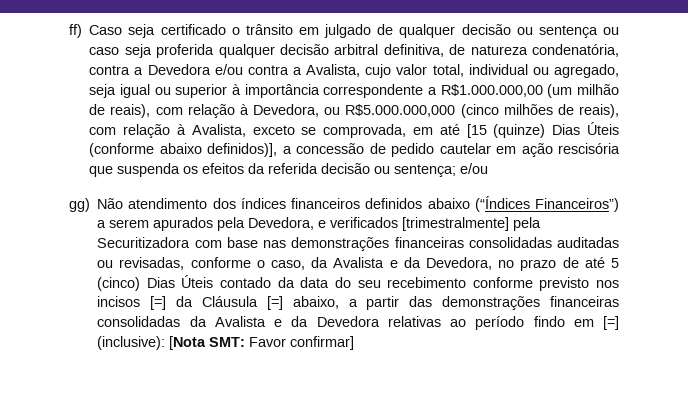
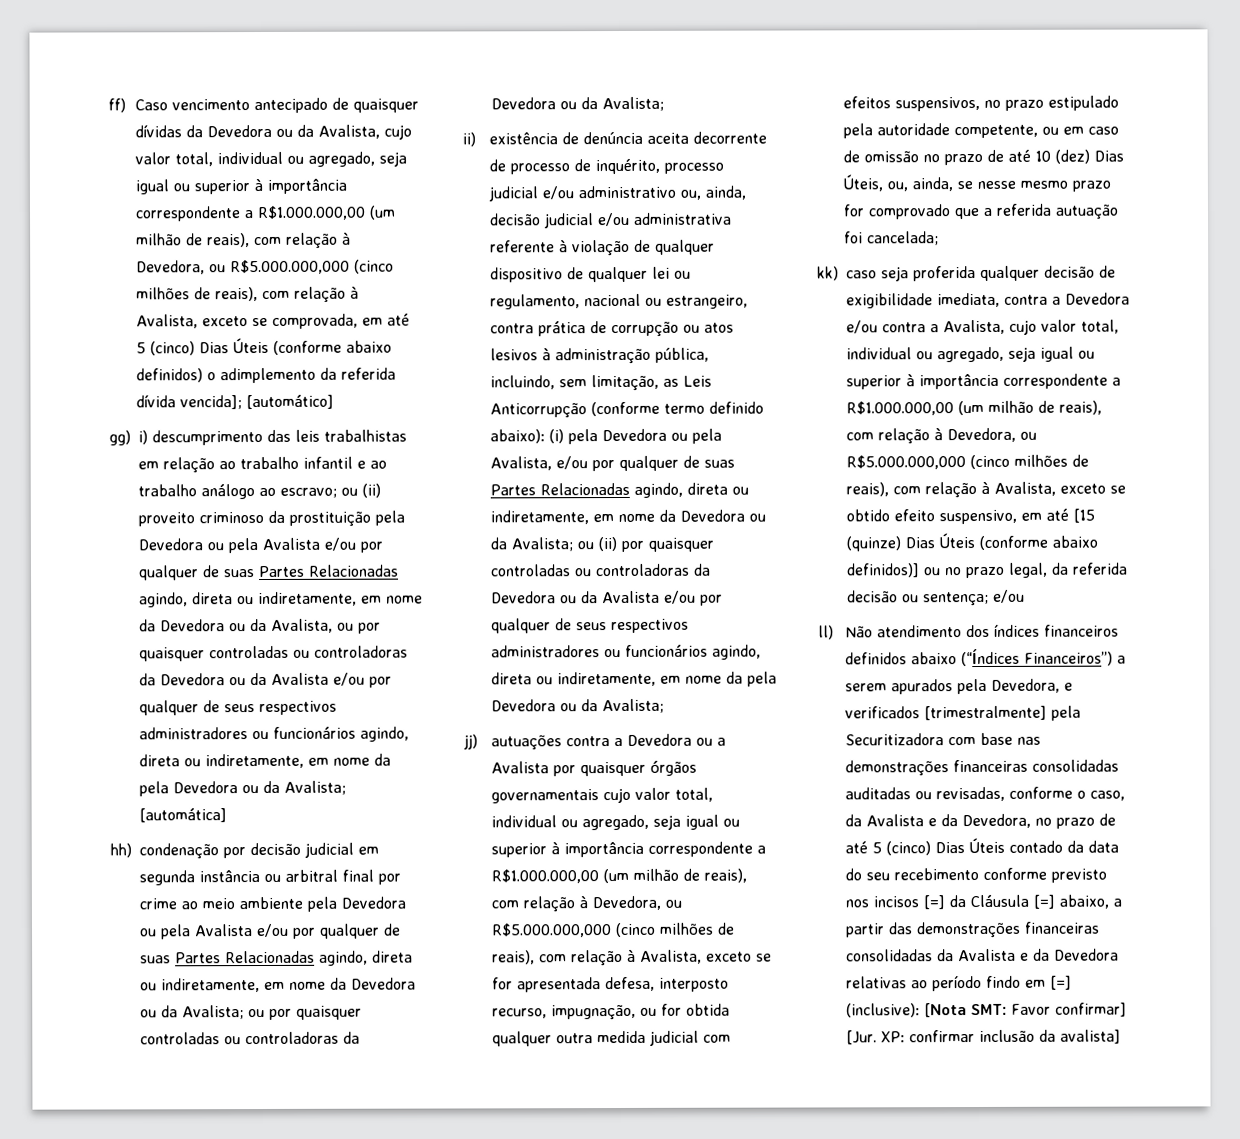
[128,24,619,38] seja certificado o trânsito em julgado de qualquer decisão ou sentença ou -> [171,97,419,114] [134,124,412,140] [134,151,407,167] [134,178,347,195] [134,205,396,222] [135,232,351,249] [135,259,394,275] [135,286,359,303] [135,313,410,329] [135,337,392,356] [135,367,396,384] [135,394,334,410] [109,429,407,446] [138,456,387,474] [138,483,381,500] [138,510,405,527] [138,537,383,554] [138,564,399,581] [139,591,423,608] [139,618,381,634] [139,645,408,662] [139,672,392,688] [139,700,337,716] [139,726,409,742] [139,753,391,769] [139,780,346,797] [139,808,227,823] [110,842,379,860] [139,869,401,886] [139,896,406,912] [140,923,401,940] [140,950,413,966] [140,977,416,993] [140,1005,362,1020] [140,1031,360,1045] [491,96,664,112] [462,131,767,147] [488,158,724,175] [487,185,746,202] [489,212,732,229] [489,239,715,257] [489,266,691,283] [489,293,748,310] [489,321,734,338] [489,347,709,365] [489,374,712,392] [489,401,764,419] [489,428,722,445] [489,455,735,472] [489,482,749,498] [489,509,766,525] [489,537,714,552] [489,563,711,577] [490,590,723,606] [490,618,689,634] [490,644,761,660] [490,671,777,687] [490,698,664,714] [463,733,726,751] [490,759,697,777] [490,787,713,804] [490,814,740,831] [490,841,766,858] [490,868,747,884] [490,895,682,913] [490,922,735,938] [491,949,772,967] [491,976,729,993] [491,1003,730,1021] [491,1030,731,1047] [842,95,1119,112] [842,123,1119,139] [842,149,1124,166] [842,174,1111,192] [842,203,1119,220] [843,231,939,246] [817,266,839,281] vencimento antecipado de quaisquer dívidas da Devedora ou da Avalista, cujo valor total, individual ou agregado, seja igual ou superior à importância correspondente a R$1.000.000,00 (um milhão de reais), com relação à Devedora, ou R$5.000.000,000 (cinco milhões de reais), com relação à Avalista, exceto se comprovada, em até 5 (cinco) Dias Úteis (conforme abaixo definidos) o adimplemento da referida dívida vencida]; [automático] // gg) i) descumprimento das leis trabalhistas em relação ao trabalho infantil e ao trabalho análogo ao escravo; ou (ii) proveito criminoso da prostituição pela Devedora ou pela Avalista e/ou por qualquer de suas Partes Relacionadas agindo, direta ou indiretamente, em nome da Devedora ou da Avalista, ou por quaisquer controladas ou controladoras da Devedora ou da Avalista e/ou por qualquer de seus respectivos administradores ou funcionários agindo, direta ou indiretamente, em nome da pela Devedora ou da Avalista; [automática] // hh) condenação por decisão judicial em segunda instância ou arbitral final por crime ao meio ambiente pela Devedora ou pela Avalista e/ou por qualquer de suas Partes Relacionadas agindo, direta ou indiretamente, em nome da Devedora ou da Avalista; ou por quaisquer controladas ou controladoras da Devedora ou da Avalista; // ii) existência de denúncia aceita decorrente de processo de inquérito, processo judicial e/ou administrativo ou, ainda, decisão judicial e/ou administrativa referente à violação de qualquer dispositivo de qualquer lei ou regulamento, nacional ou estrangeiro, contra prática de corrupção ou atos lesivos à administração pública, incluindo, sem limitação, as Leis Anticorrupção (conforme termo definido abaixo): (i) pela Devedora ou pela Avalista, e/ou por qualquer de suas Partes Relacionadas agindo, direta ou indiretamente, em nome da Devedora ou da Avalista; ou (ii) por quaisquer controladas ou controladoras da Devedora ou da Avalista e/ou por qualquer de seus respectivos administradores ou funcionários agindo, direta ou indiretamente, em nome da pela Devedora ou da Avalista; // jj) autuações contra a Devedora ou a Avalista por quaisquer órgãos governamentais cujo valor total, individual ou agregado, seja igual ou superior à importância correspondente a R$1.000.000,00 (um milhão de reais), com relação à Devedora, ou R$5.000.000,000 (cinco milhões de reais), com relação à Avalista, exceto se for apresentada defesa, interposto recurso, impugnação, ou for obtida qualquer outra medida judicial com efeitos suspensivos, no prazo estipulado pela autoridade competente, ou em caso de omissão no prazo de até 10 (dez) Dias Úteis, ou, ainda, se nesse mesmo prazo for comprovado que a referida autuação foi cancelada; // kk)
[334,44,619,57] arbitral definitiva, de natureza condenatória, -> [1099,265,1116,278] [846,292,1000,309] de exigibilidade imediata,
[323,124,407,138] comprovada, -> [846,509,1017,525] obtido efeito suspensivo,
[207,143,621,157] [89,163,245,177] definidos)], a concessão de pedido cautelar em ação rescisória que suspenda os efeitos -> [846,562,1048,579] definidos)] ou no prazo legal,
[69,198,90,212] gg) -> [818,625,834,640] ll)
(355, 343) none -> [845,1029,1121,1045] [Jur. XP: confirmar inclusão da avalista]

